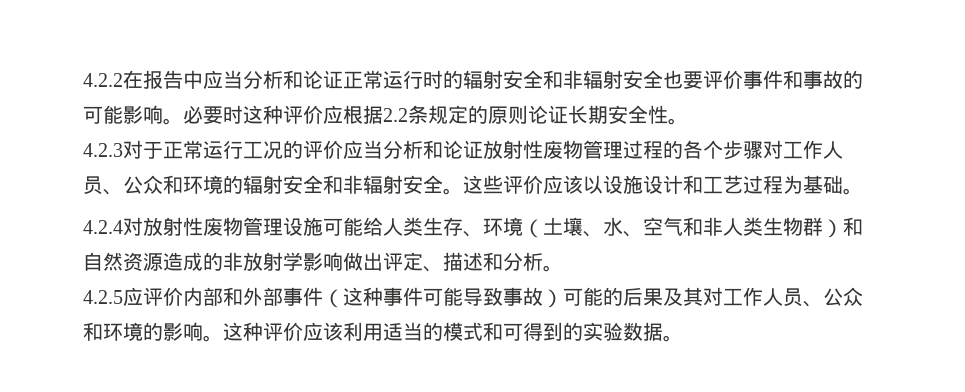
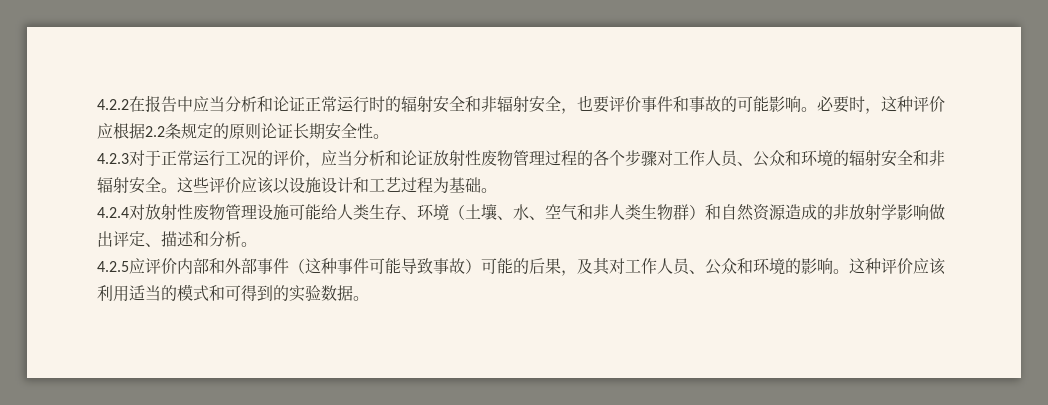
(663, 79) none -> [561,108,577,114] ，
(243, 114) none -> [865,108,881,114] ，
(343, 149) none -> [305,162,321,168] ，
(663, 297) none -> [561,270,577,276] ，

